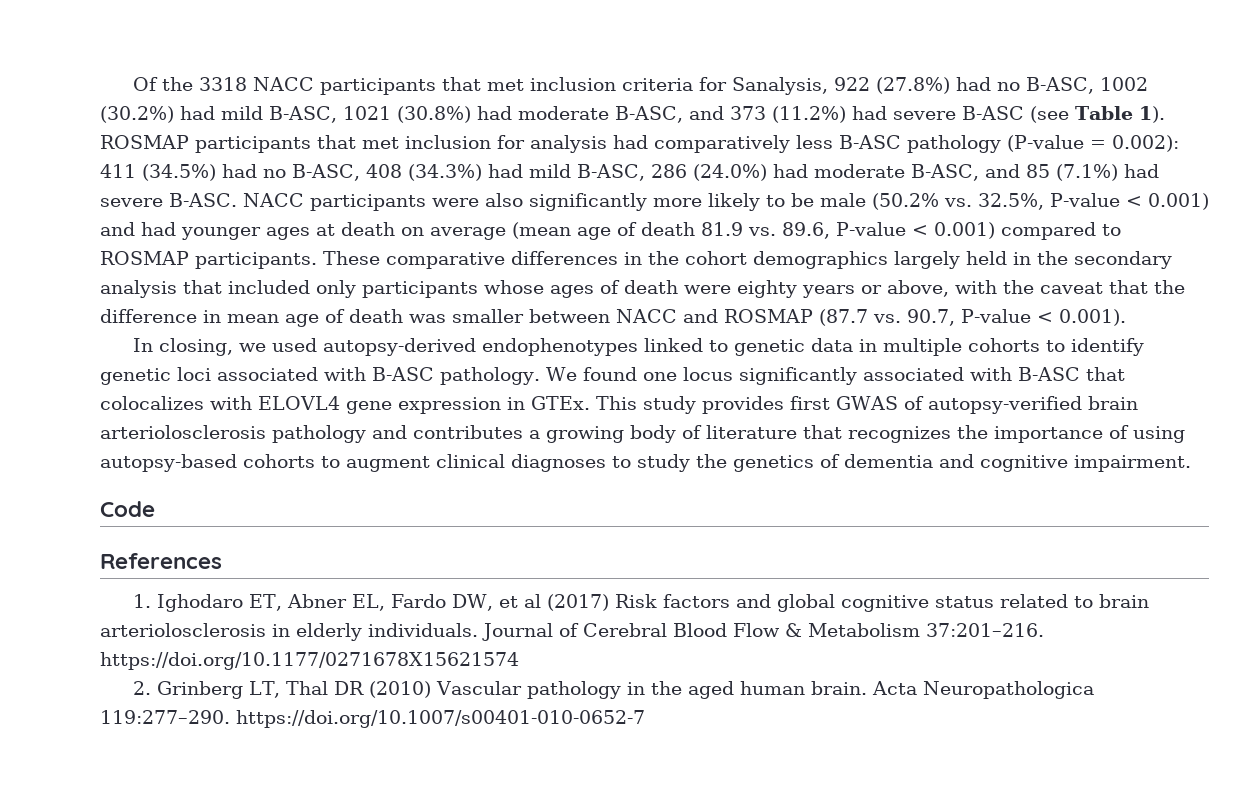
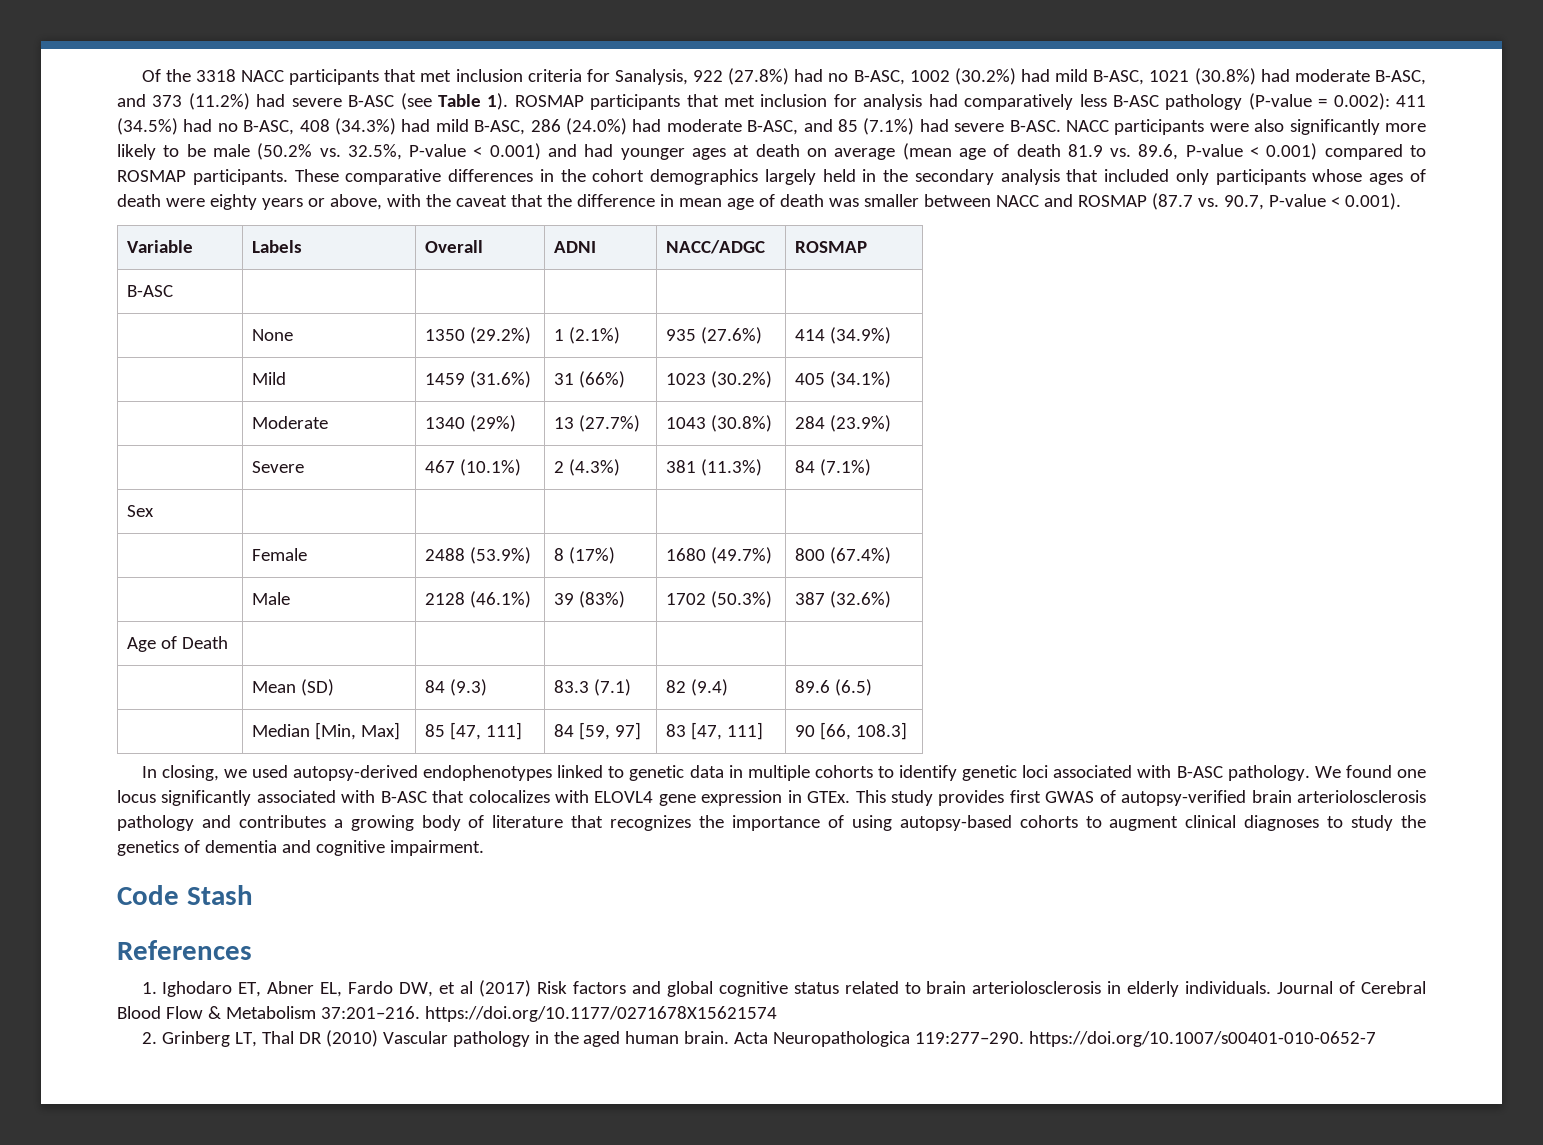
(1126, 317) none -> [127,240,194,253] [252,240,303,253] [425,240,484,253] [554,241,597,253] [666,240,766,254] [795,241,868,253] [127,285,174,297] [252,329,294,341] [425,327,532,344] [554,327,621,344] [666,327,763,344] [795,327,892,344] [252,372,287,385] [425,371,532,388] [554,371,626,388] [666,371,773,388] [795,371,892,388] [252,416,329,429] [425,415,517,432] [554,415,641,432] [666,415,773,432] [795,415,892,432] [252,461,305,473] [425,459,522,476] [554,459,621,476] [666,459,763,476] [795,459,872,476] [127,505,155,517] [252,548,308,561] [425,547,532,564] [554,547,616,564] [666,547,773,564] [795,547,892,564] [252,592,291,605] [425,591,532,608] [554,591,626,608] [666,591,773,608] [795,591,892,608] [127,636,229,652] [252,679,335,696] [425,679,488,696] [554,679,632,696] [666,679,729,696] [795,679,873,696] [252,722,401,740] [425,722,523,740] [554,722,642,740] [666,722,764,740] [795,722,908,740] // Variable | Labels | Overall | ADNI | NACC/ADGC | ROSMAP // B-ASC | | | | | // | None | 1350 (29.2%) | 1 (2.1%) | 935 (27.6%) | 414 (34.9%) // | Mild | 1459 (31.6%) | 31 (66%) | 1023 (30.2%) | 405 (34.1%) // | Moderate | 1340 (29%) | 13 (27.7%) | 1043 (30.8%) | 284 (23.9%) // | Severe | 467 (10.1%) | 2 (4.3%) | 381 (11.3%) | 84 (7.1%) // Sex | | | | | // | Female | 2488 (53.9%) | 8 (17%) | 1680 (49.7%) | 800 (67.4%) // | Male | 2128 (46.1%) | 39 (83%) | 1702 (50.3%) | 387 (32.6%) // Age of Death | | | | | // | Mean (SD) | 84 (9.3) | 83.3 (7.1) | 82 (9.4) | 89.6 (6.5) // | Median [Min, Max] | 85 [47, 111] | 84 [59, 97] | 83 [47, 111] | 90 [66, 108.3]
(155, 509) none -> [186,885,253,905] Stash

